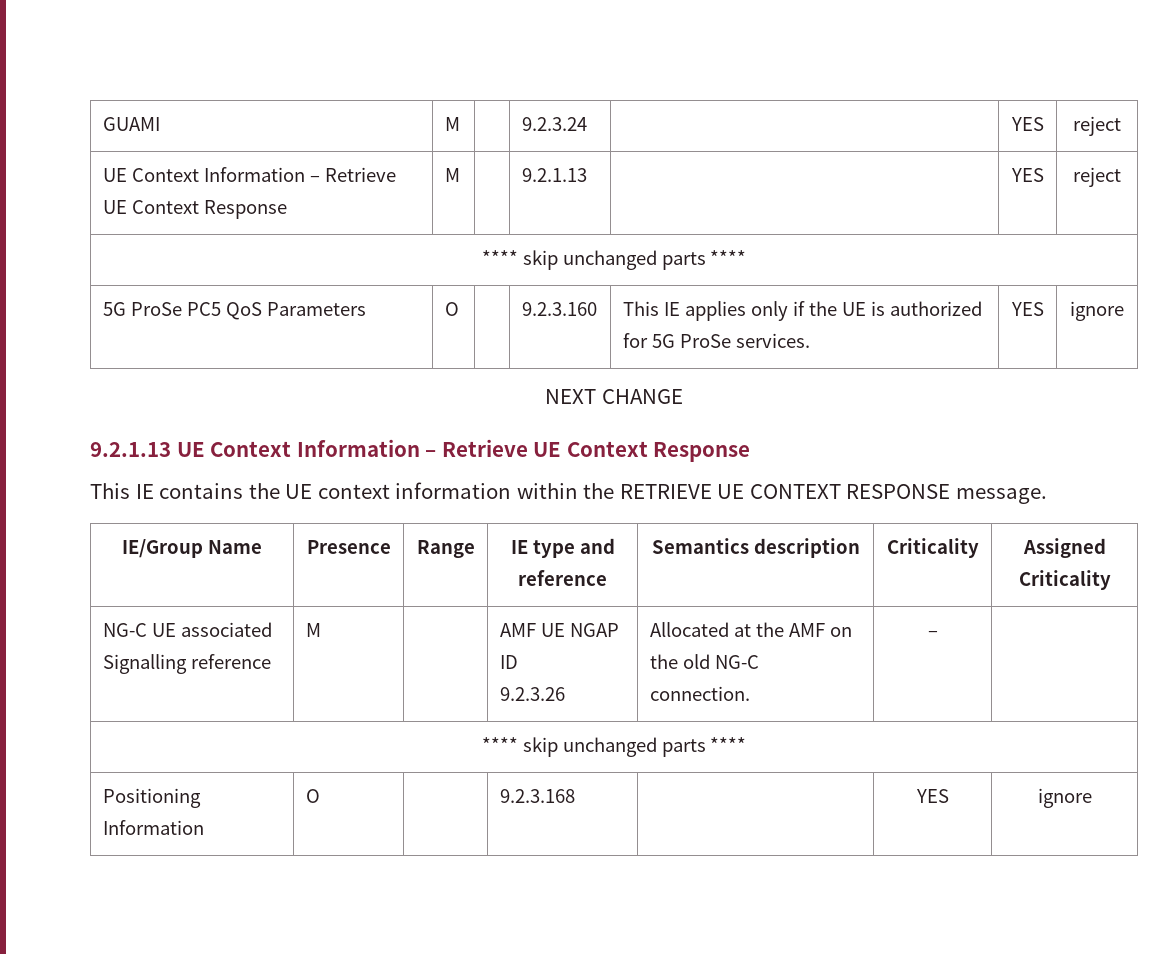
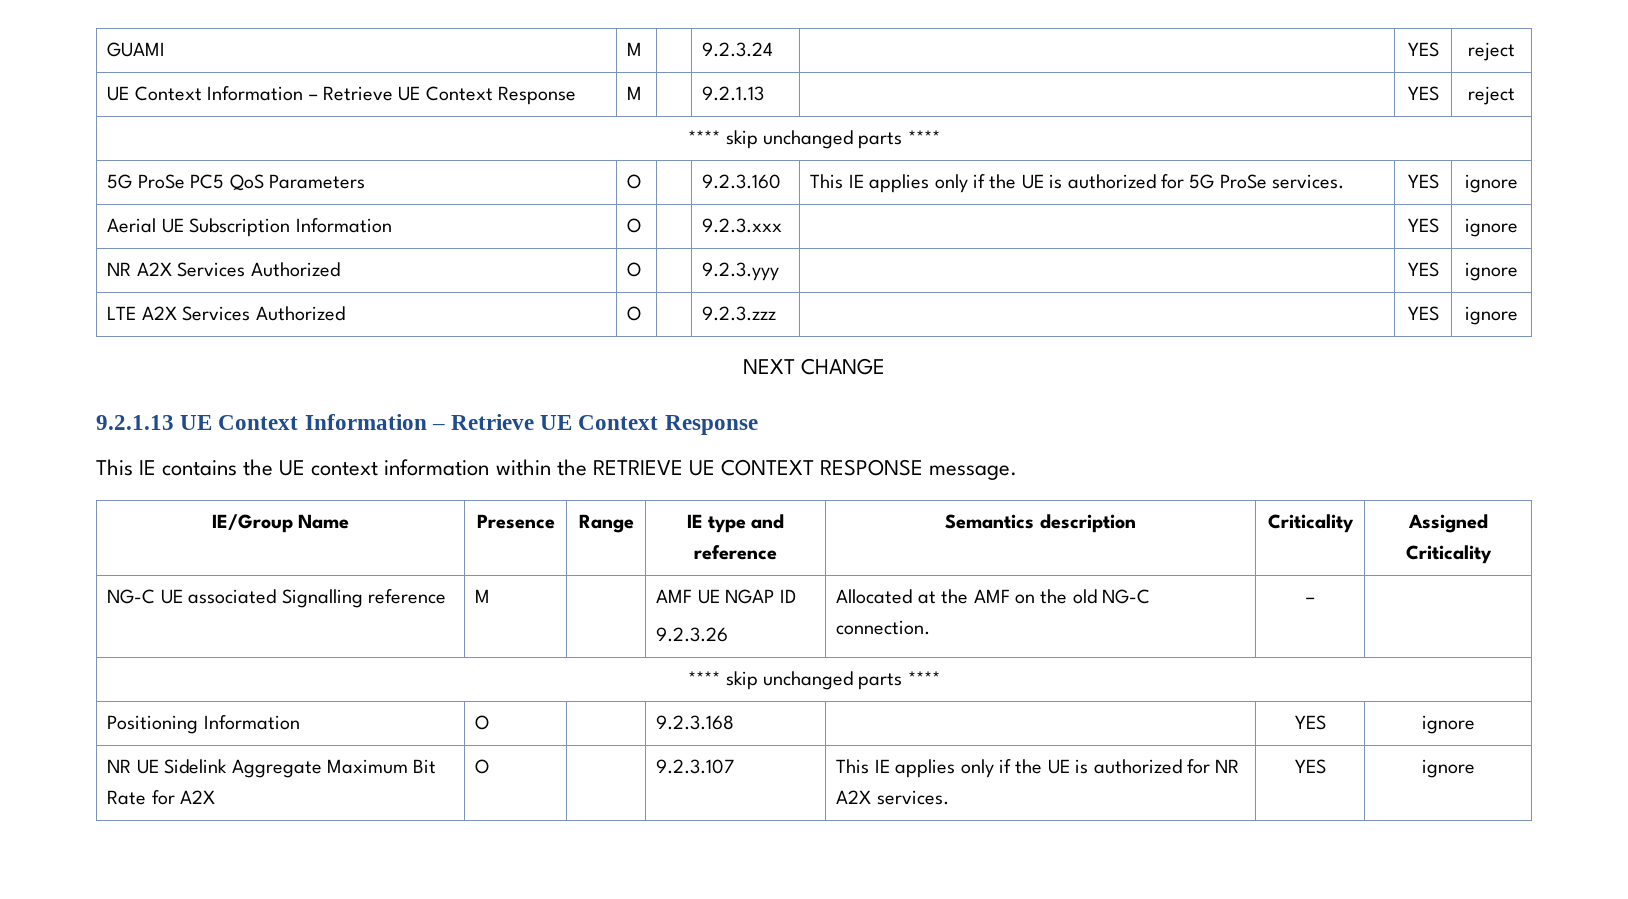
(1124, 311) none -> [107,218,392,237] [627,218,642,233] [702,218,783,233] [1407,218,1439,233] [1465,218,1518,237] [107,262,340,277] [627,262,642,277] [702,262,780,281] [1407,262,1439,277] [1465,262,1518,281] [107,306,345,321] [627,306,642,321] [702,306,777,321] [1407,306,1439,321] [1465,306,1518,325] // Aerial UE Subscription Information | O | | 9.2.3.xxx | | YES | ignore // NR A2X Services Authorized | O | | 9.2.3.yyy | | YES | ignore // LTE A2X Services Authorized | O | | 9.2.3.zzz | | YES | ignore
(1092, 798) none -> [107,759,437,778] [107,790,216,805] [475,759,490,774] [656,759,735,774] [836,759,1240,778] [836,790,949,805] [1294,759,1326,774] [1421,759,1475,778] // NR UE Sidelink Aggregate Maximum Bit Rate for A2X | O | | 9.2.3.107 | This IE applies only if the UE is authorized for NR A2X services. | YES | ignore

